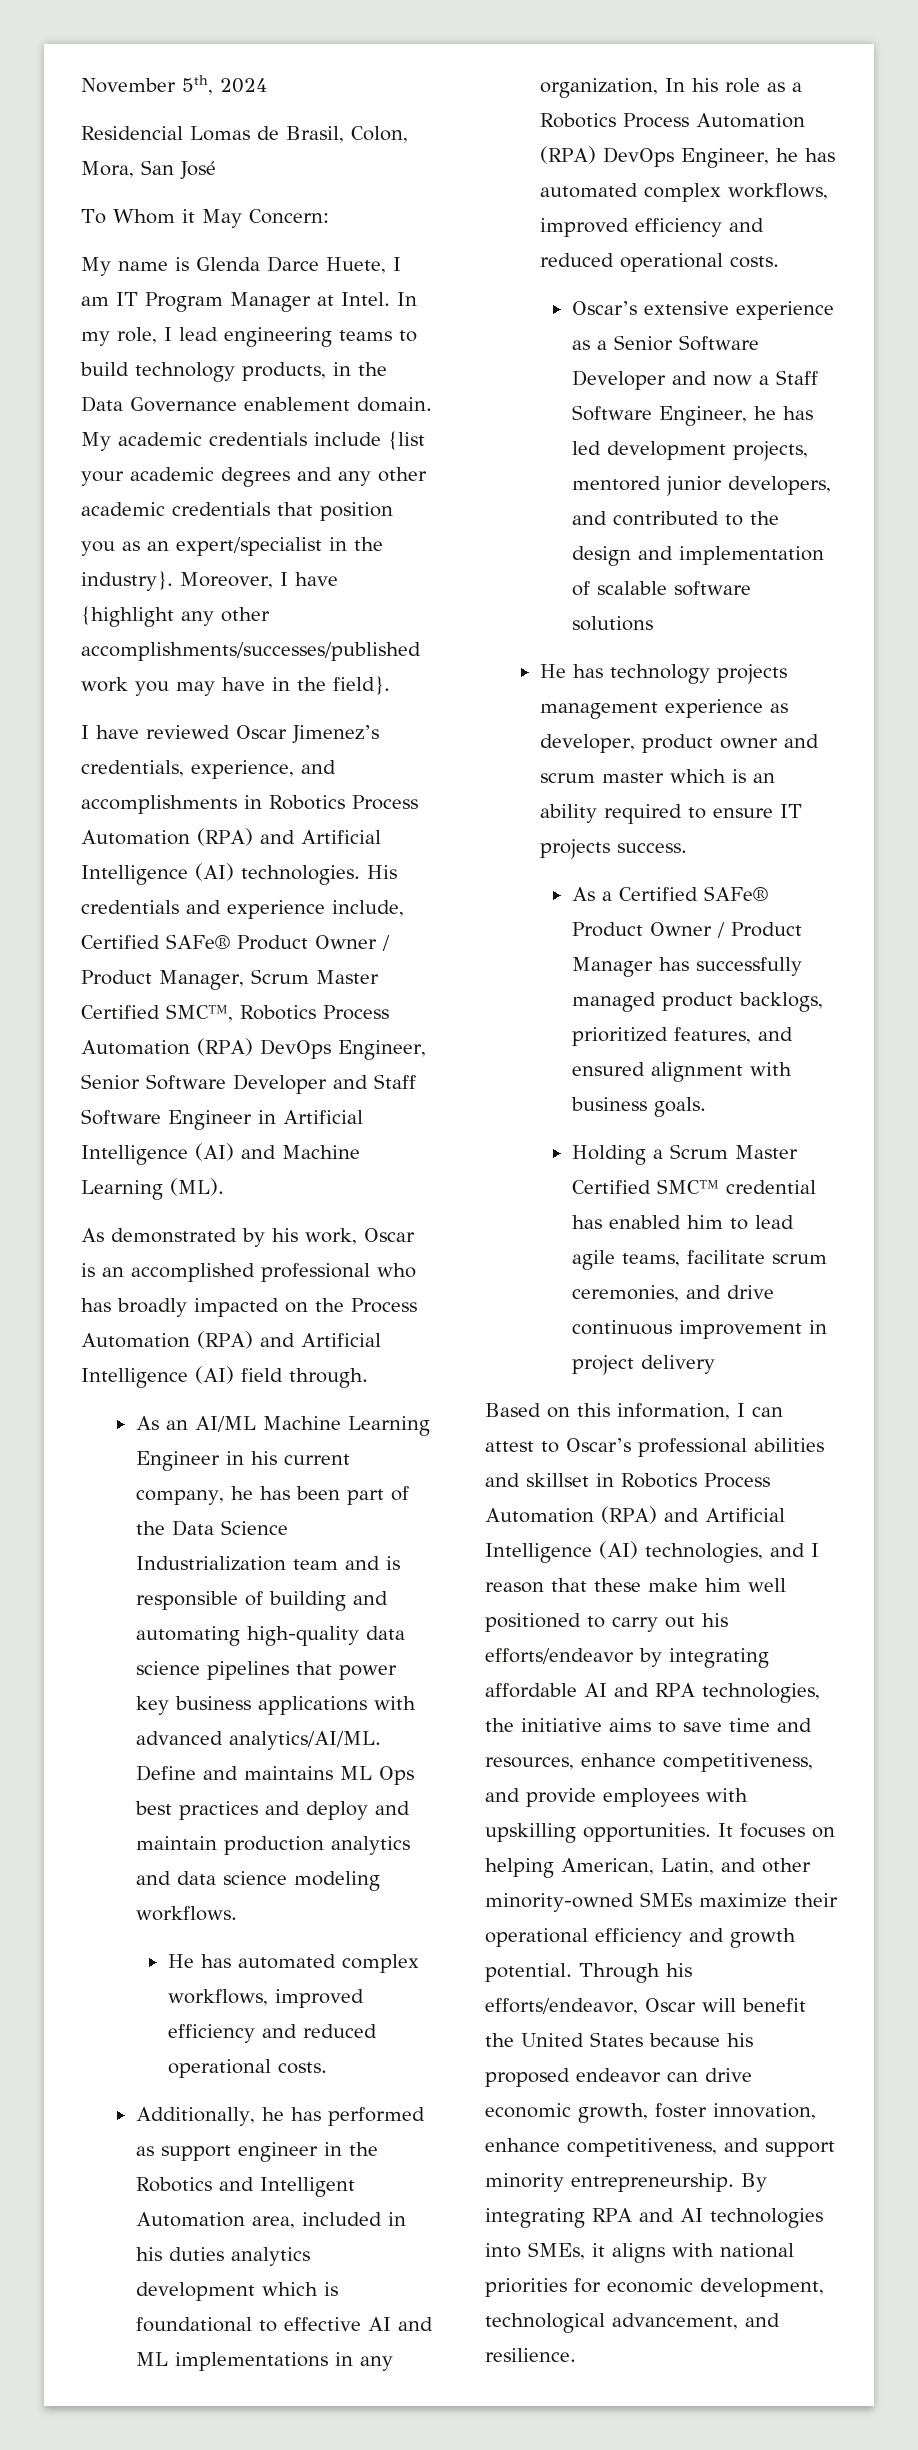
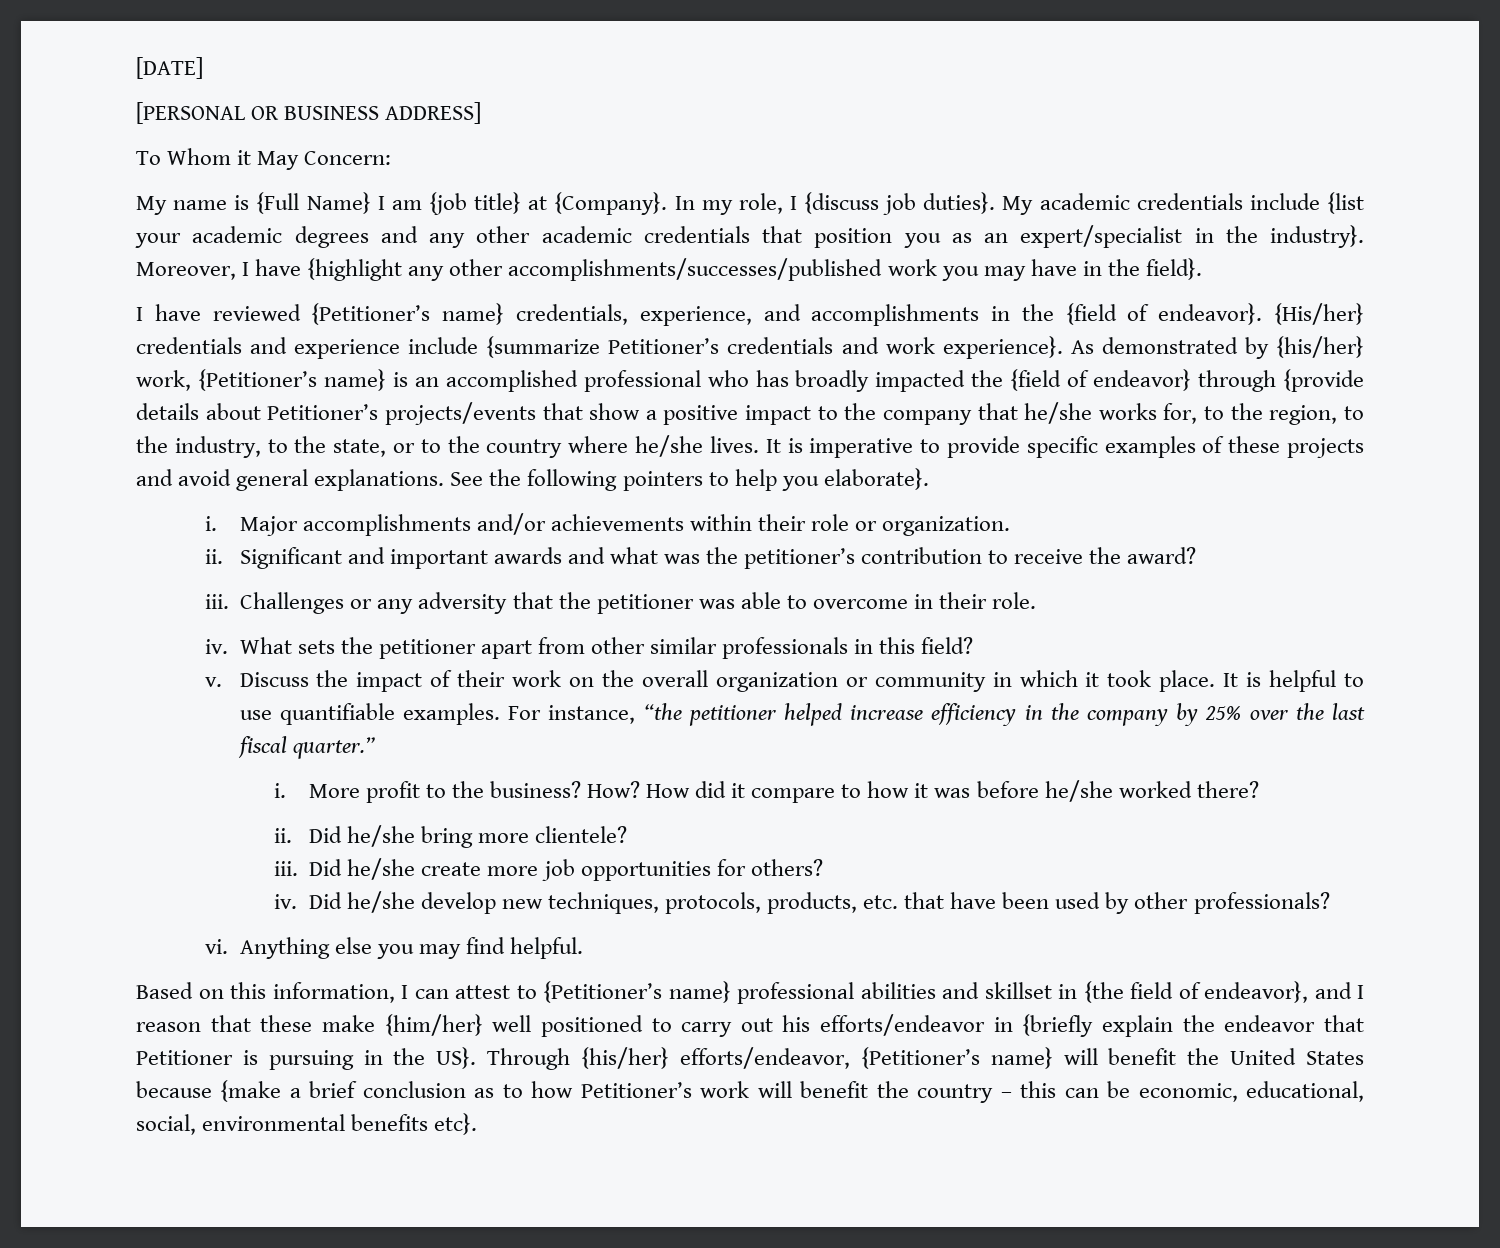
[81,75,267,95] [81,126,408,143] [81,160,216,180] November 5th, 2024 // Residencial Lomas de Brasil, Colon, Mora, San José -> [136,57,203,79] [136,102,482,124] [DATE] // [PERSONAL OR BUSINESS ADDRESS]
[196,256,401,274] [81,292,417,312] [81,327,417,347] [80,362,387,382] [81,396,432,412] Glenda Darce Huete, I am IT Program Manager at Intel. In my role, I lead engineering teams to build technology products, in the Data Governance enablement domain. -> [256,192,996,215] {Full Name} I am {job title} at {Company}. In my role, I {discuss job duties}.
[236,725,379,744] Oscar Jimenez’s -> [311,303,505,325] {Petitioner’s name}
[269,795,418,810] [81,828,381,846] [81,863,397,885] [81,900,404,919] [81,934,390,951] [81,969,379,990] [81,1004,389,1022] [81,1038,426,1060] [81,1074,416,1094] [81,1109,363,1130] [81,1143,360,1165] [81,1178,224,1200] [81,1228,415,1247] Robotics Process Automation (RPA) and Artificial Intelligence (AI) technologies. His credentials and experience include, Certified SAFe® Product Owner / Product Manager, Scrum Master Certified SMC™, Robotics Process Automation (RPA) DevOps Engineer, Senior Software Developer and Staff Software Engineer in Artificial Intelligence (AI) and Machine Learning (ML). // As demonstrated by his work, Oscar -> [1021,303,1365,325] [136,336,1365,359] [136,369,386,391] the {field of endeavor}. {His/her} credentials and experience include {summarize Petitioner’s credentials and work experience}. As demonstrated by {his/her} work, {Petitioner’s name}
[285,1298,417,1313] [81,1331,381,1349] [81,1366,368,1388] [135,1416,430,1436] [135,1451,350,1471] [135,1486,409,1505] [135,1520,288,1536] [135,1556,400,1571] [135,1591,388,1611] [135,1626,405,1646] [135,1661,397,1680] [135,1696,416,1715] [135,1731,381,1750] [135,1765,414,1785] [134,1801,410,1820] [135,1836,410,1855] [135,1871,380,1891] [135,1906,237,1921] [167,1954,419,1973] [167,1989,364,2008] [167,2024,377,2043] [167,2059,327,2078] [135,2107,425,2126] [135,2142,378,2162] [135,2177,355,2197] [135,2212,406,2229] [135,2247,310,2266] [135,2282,338,2301] [135,2317,433,2332] [135,2352,393,2371] [539,78,802,98] [539,113,805,128] [539,146,835,168] [539,183,828,202] [539,218,764,237] [539,253,779,272] [571,301,834,320] [571,335,759,351] [571,370,818,390] [571,405,813,426] [571,441,808,461] [571,476,831,496] [571,511,779,526] [571,546,824,566] [571,581,751,596] [571,616,653,631] [539,664,787,684] [539,699,788,719] [539,734,819,753] [539,769,775,783] [539,804,802,824] [539,839,687,859] [571,886,768,901] [571,922,802,938] [571,957,802,977] [571,992,823,1012] [571,1027,793,1046] [571,1062,792,1082] [570,1097,706,1117] [571,1144,798,1165] [571,1179,816,1194] [571,1215,794,1230] [571,1250,827,1270] [571,1285,774,1302] [571,1320,827,1339] [571,1355,715,1375] on the Process Automation (RPA) and Artificial Intelligence (AI) field through. // As an AI/ML Machine Learning Engineer in his current company, he has been part of the Data Science Industrialization team and is responsible of building and automating high-quality data science pipelines that power key business applications with advanced analytics/AI/ML. Define and maintains ML Ops best practices and deploy and maintain production analytics and data science modeling workflows. // He has automated complex workflows, improved efficiency and reduced operational costs. // Additionally, he has performed as support engineer in the Robotics and Intelligent Automation area, included in his duties analytics development which is foundational to effective AI and ML implementations in any organization, In his role as a Robotics Process Automation (RPA) DevOps Engineer, he has automated complex workflows, improved efficiency and reduced operational costs. // Oscar’s extensive experience as a Senior Software Developer and now a Staff Software Engineer, he has led development projects, mentored junior developers, and contributed to the design and implementation of scalable software solutions // He has technology projects management experience as developer, product owner and scrum master which is an ability required to ensure IT projects success. // As a Certified SAFe® Product Owner / Product Manager has successfully managed product backlogs, prioritized features, and ensured alignment with business goals. // Holding a Scrum Master Certified SMC™ credential has enabled him to lead agile teams, facilitate scrum ceremonies, and drive continuous improvement in project delivery -> [971,369,1364,392] [136,402,1364,425] [136,435,1365,458] [136,468,929,491] [205,513,1011,536] [205,547,1197,569] [205,592,1037,614] [205,637,974,659] [205,670,1364,692] [239,703,1366,726] [237,736,375,759] [274,780,1259,803] [274,825,627,848] [274,858,823,881] [274,891,1330,914] [205,937,583,959] the {field of endeavor} through {provide details about Petitioner’s projects/events that show a positive impact to the company that he/she works for, to the region, to the industry, to the state, or to the country where he/she lives. It is imperative to provide specific examples of these projects and avoid general explanations. See the following pointers to help you elaborate}. // i. Major accomplishments and/or achievements within their role or organization. // ii. Significant and important awards and what was the petitioner’s contribution to receive the award? // iii. Challenges or any adversity that the petitioner was able to overcome in their role. // iv. What sets the petitioner apart from other similar professionals in this field? // v. Discuss the impact of their work on the overall organization or community in which it took place. It is helpful to use quantifiable examples. For instance, “the petitioner helped increase efficiency in the company by 25% over the last fiscal quarter.” // i. More profit to the business? How? How did it compare to how it was before he/she worked there? // ii. Did he/she bring more clientele? // iii. Did he/she create more job opportunities for others? // iv. Did he/she develop new techniques, protocols, products, etc. that have been used by other professionals? // vi. Anything else you may find helpful.
[566,1438,631,1452] Oscar’s -> [543,981,731,1003] {Petitioner’s name}
[621,1473,770,1488] [485,1506,785,1524] [485,1541,763,1563] Robotics Process Automation (RPA) and Artificial Intelligence (AI) technologies, -> [1083,981,1308,1003] {the field of endeavor},
[705,1578,741,1592] him -> [384,1014,483,1036] {him/her}
[639,1648,769,1668] [485,1683,820,1703] [485,1718,812,1733] [485,1753,813,1772] [485,1788,748,1807] [485,1823,835,1843] [485,1858,811,1878] [485,1892,838,1912] [485,1928,796,1948] [485,1963,692,1983] [485,1998,696,2015] by integrating affordable AI and RPA technologies, the initiative aims to save time and resources, enhance competitiveness, and provide employees with upskilling opportunities. It focuses on helping American, Latin, and other minority-owned SMEs maximize their operational efficiency and growth potential. Through his efforts/endeavor, Oscar -> [993,1014,1365,1037] [136,1047,1053,1070] in {briefly explain the endeavor that Petitioner is pursuing in the US}. Through {his/her} efforts/endeavor, {Petitioner’s name}
[727,2033,753,2047] [485,2068,752,2087] [485,2103,816,2123] [485,2138,835,2157] [485,2173,767,2192] [485,2208,823,2228] [485,2242,794,2263] [485,2278,824,2297] [485,2313,780,2333] [485,2348,576,2362] his proposed endeavor can drive economic growth, foster innovation, enhance competitiveness, and support minority entrepreneurship. By integrating RPA and AI technologies into SMEs, it aligns with national priorities for economic development, technological advancement, and resilience. -> [220,1080,1365,1103] [136,1113,478,1135] {make a brief conclusion as to how Petitioner’s work will benefit the country – this can be economic, educational, social, environmental benefits etc}.

